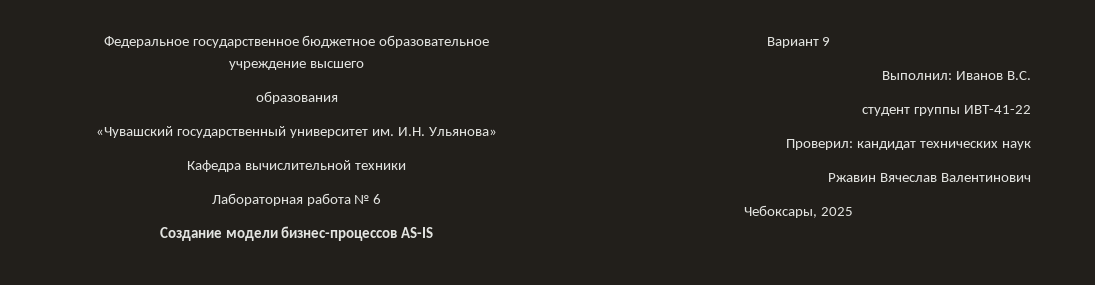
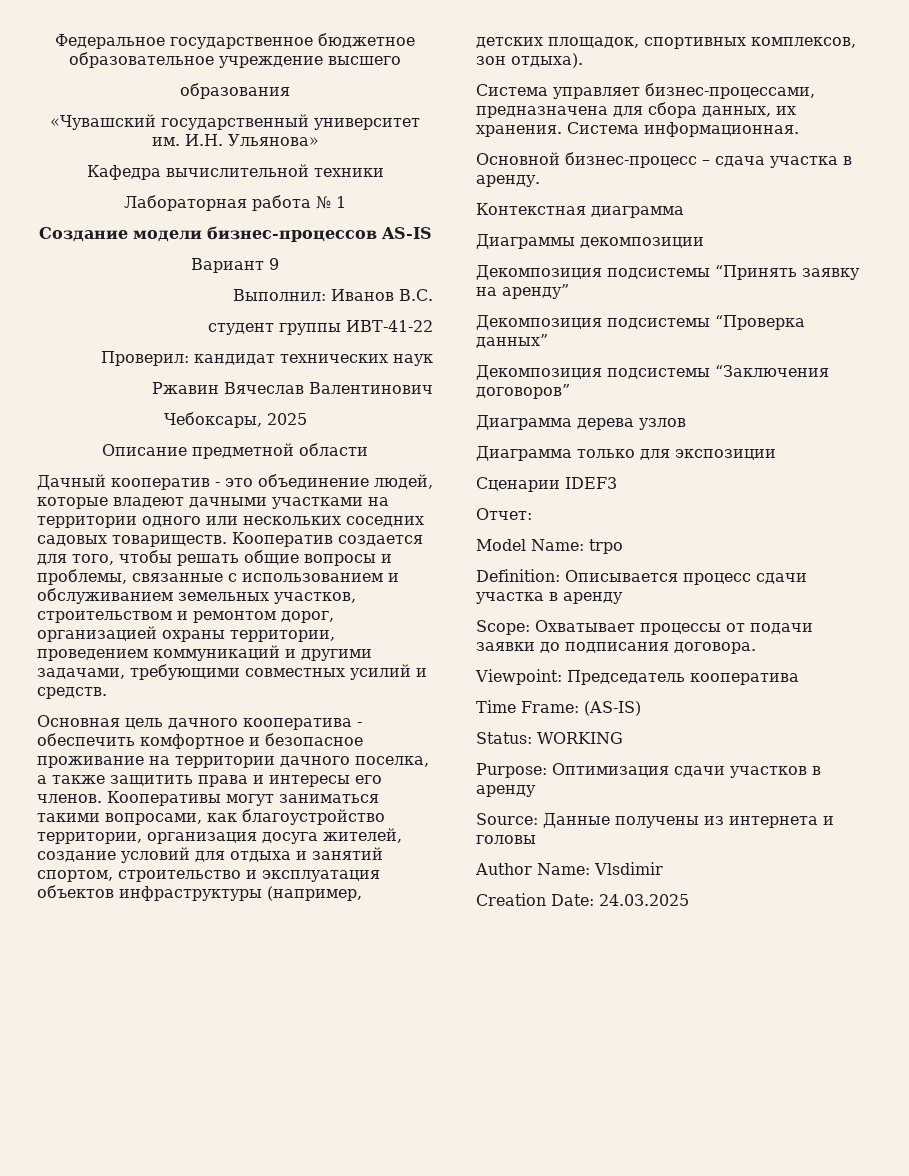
[373,194,382,204] 6 -> [336,196,346,208] 1
(853, 211) none -> [102,443,368,459] [37,474,433,490] [37,497,389,509] [37,516,424,528] [37,532,423,547] [37,550,392,566] [37,569,399,585] [37,588,356,604] [37,611,334,623] [37,626,335,642] [37,645,372,661] [37,664,427,680] [37,687,107,699] [37,715,362,730] [37,733,363,749] [37,756,429,768] [37,775,382,787] [37,791,379,806] [37,809,385,825] [37,828,402,844] [37,847,383,863] [37,870,380,882] [37,885,362,901] [476,37,856,49] [476,53,583,68] [476,83,815,99] [476,102,796,118] [476,122,799,137] [476,152,852,168] [476,175,540,187] [476,203,684,218] [476,234,704,249] [476,265,860,280] [476,284,569,299] [476,315,805,330] [476,334,548,348] [476,365,829,380] [476,384,570,399] [476,415,686,430] [476,446,776,461] [476,477,617,492] [476,508,532,520] [476,539,623,554] [476,569,807,585] [476,592,623,604] [476,620,813,635] [476,642,756,654] [475,669,799,685] [476,700,641,716] [476,732,623,744] [476,763,821,778] [476,785,536,797] [476,813,834,828] [476,835,536,844] [475,862,663,875] [476,893,689,906] // Описание предметной области // Дачный кооператив - это объединение людей, которые владеют дачными участками на территории одного или нескольких соседних садовых товариществ. Кооператив создается для того, чтобы решать общие вопросы и проблемы, связанные с использованием и обслуживанием земельных участков, строительством и ремонтом дорог, организацией охраны территории, проведением коммуникаций и другими задачами, требующими совместных усилий и средств. // Основная цель дачного кооператива - обеспечить комфортное и безопасное проживание на территории дачного поселка, а также защитить права и интересы его членов. Кооперативы могут заниматься такими вопросами, как благоустройство территории, организация досуга жителей, создание условий для отдыха и занятий спортом, строительство и эксплуатация объектов инфраструктуры (например, детских площадок, спортивных комплексов, зон отдыха). // Система управляет бизнес-процессами, предназначена для сбора данных, их хранения. Система информационная. // Основной бизнес-процесс – сдача участка в аренду. // Контекстная диаграмма // Диаграммы декомпозиции // Декомпозиция подсистемы “Принять заявку на аренду” // Декомпозиция подсистемы “Проверка данных” // Декомпозиция подсистемы “Заключения договоров” // Диаграмма дерева узлов // Диаграмма только для экспозиции // Сценарии IDEF3 // Отчет: // Model Name: trpo // Definition: Описывается процесс сдачи участка в аренду // Scope: Охватывает процессы от подачи заявки до подписания договора. // Viewpoint: Председатель кооператива // Time Frame: (AS-IS) // Status: WORKING // Purpose: Оптимизация сдачи участков в аренду // Source: Данные получены из интернета и головы // Author Name: Vlsdimir // Creation Date: 24.03.2025

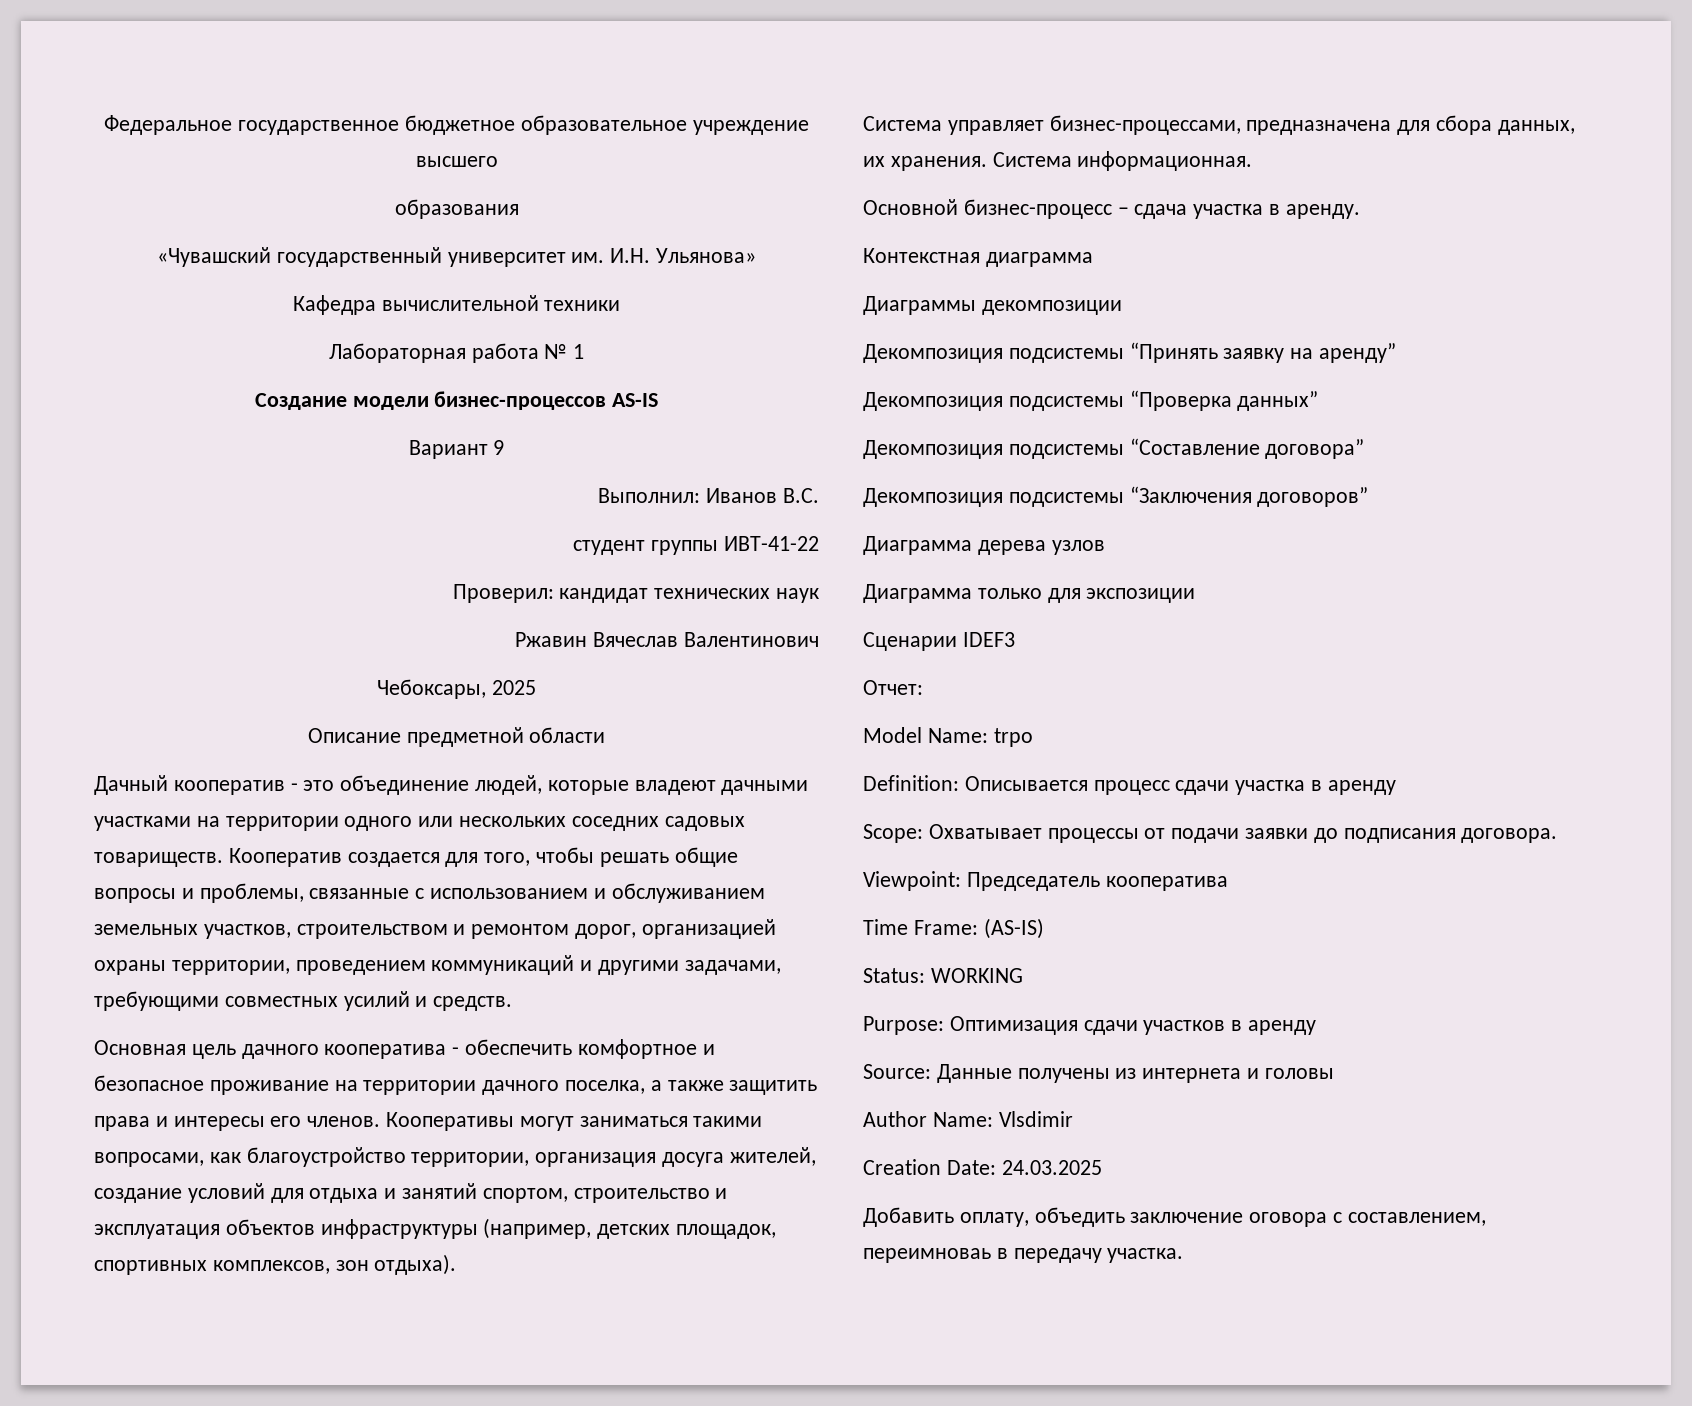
(548, 341) none -> [863,438,1365,459] // Декомпозиция подсистемы “Составление договора”
(689, 900) none -> [863,1207,1486,1227] [863,1248,1184,1263] // Добавить оплату, объедить заключение оговора с составлением, переимноваь в передачу участка.

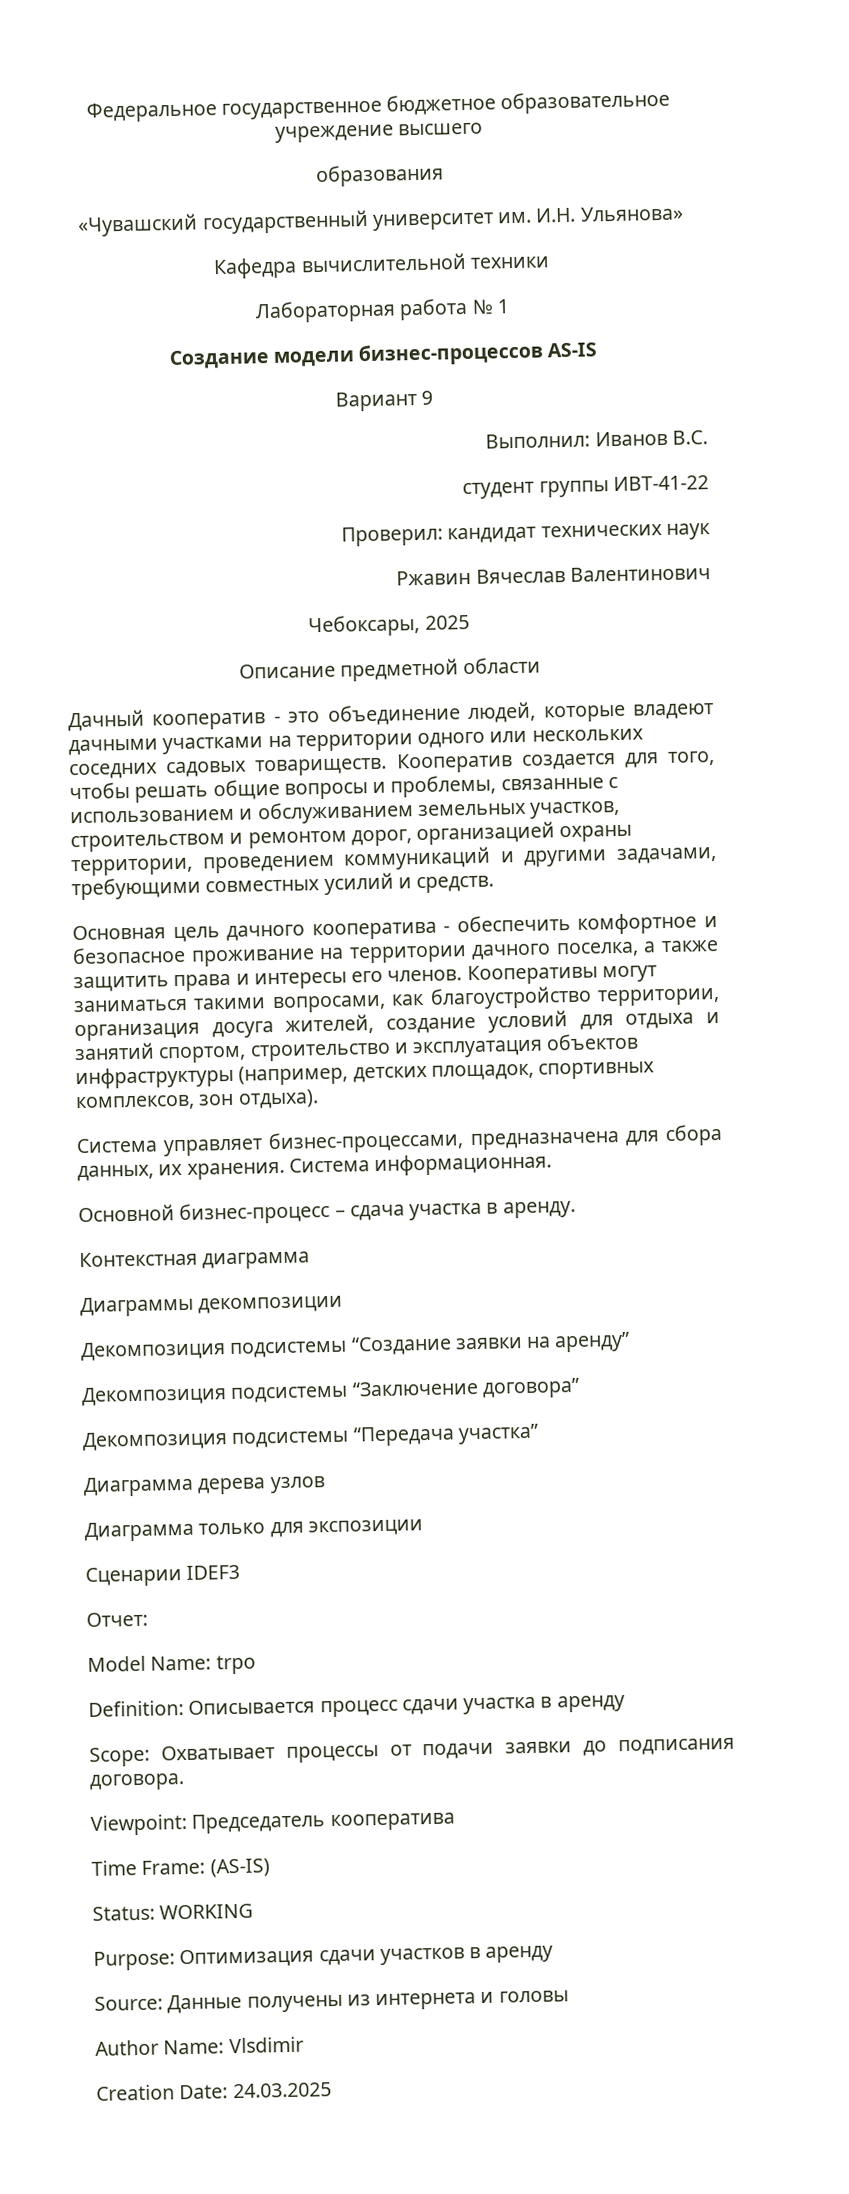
[1129,342,1285,363] “Принять заявку -> [350,1335,523,1356] “Создание заявки
[1129,390,1319,411] [863,438,1260,459] “Проверка данных” // Декомпозиция подсистемы “Составление -> [351,1379,479,1397] “Заключение
[1129,486,1369,507] “Заключения договоров” -> [352,1423,539,1447] “Передача участка”
[863,1207,1486,1227] [863,1248,1184,1263] // Добавить оплату, объедить заключение оговора с составлением, переимноваь в передачу участка. -> (332, 2090) none

